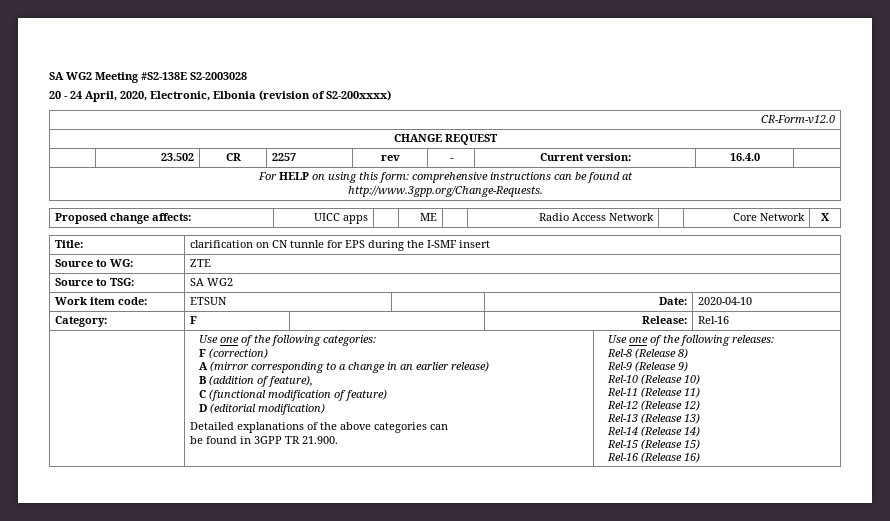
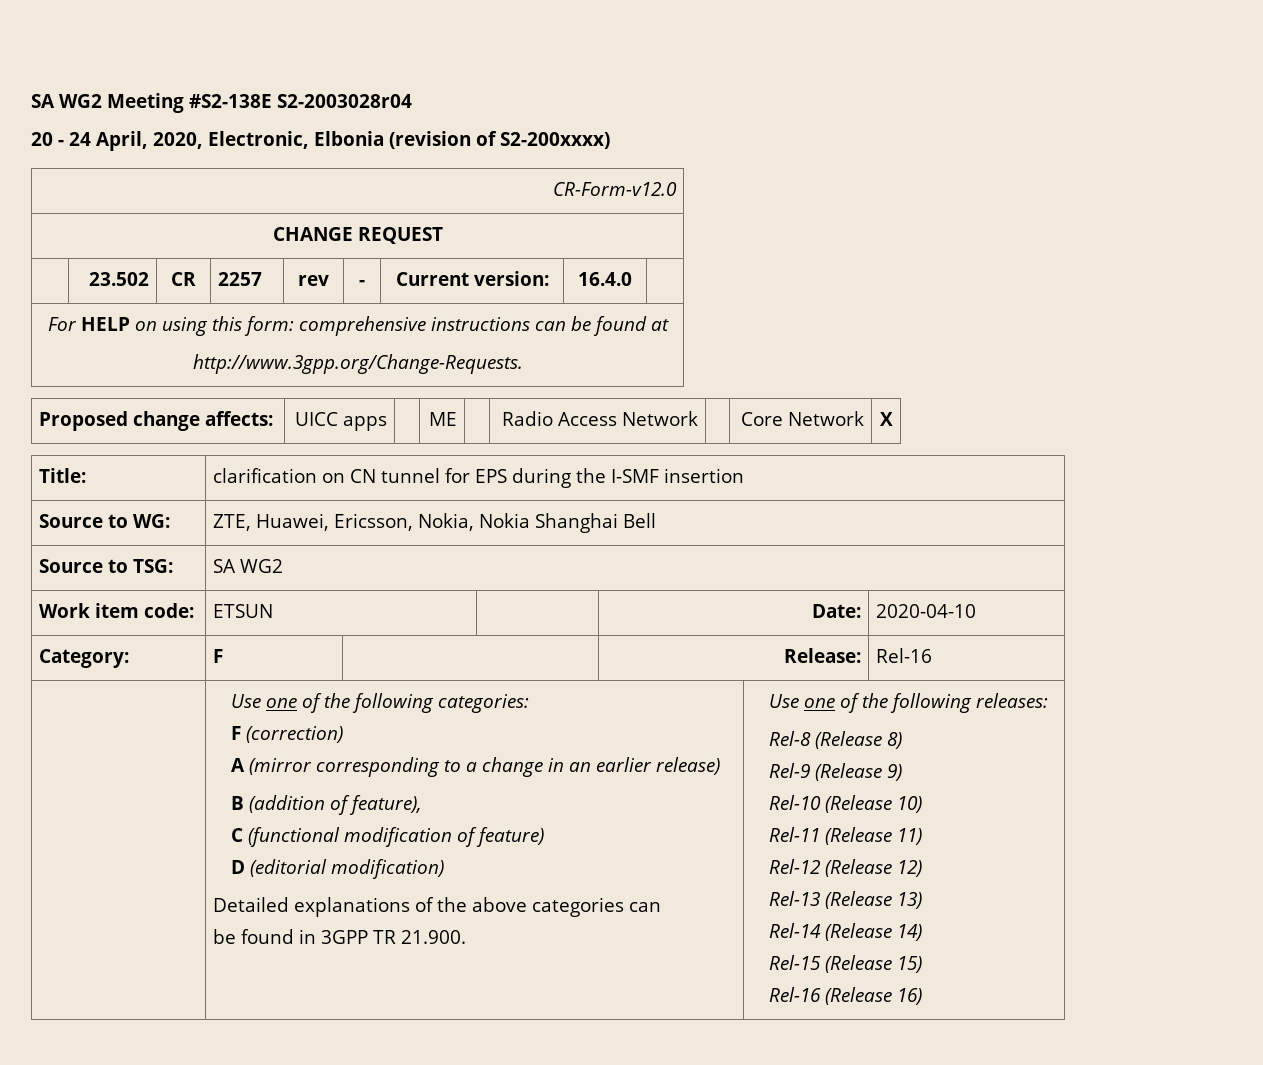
[190,72,247,80] S2-2003028 -> [277,94,412,108] S2-2003028r04
[289,240,324,248] tunnle -> [380,468,440,483] tunnel
[458,240,490,248] insert -> [663,468,744,483] insertion
[189,259,211,267] ZTE -> [212,513,656,533] ZTE, Huawei, Ericsson, Nokia, Nokia Shanghai Bell

